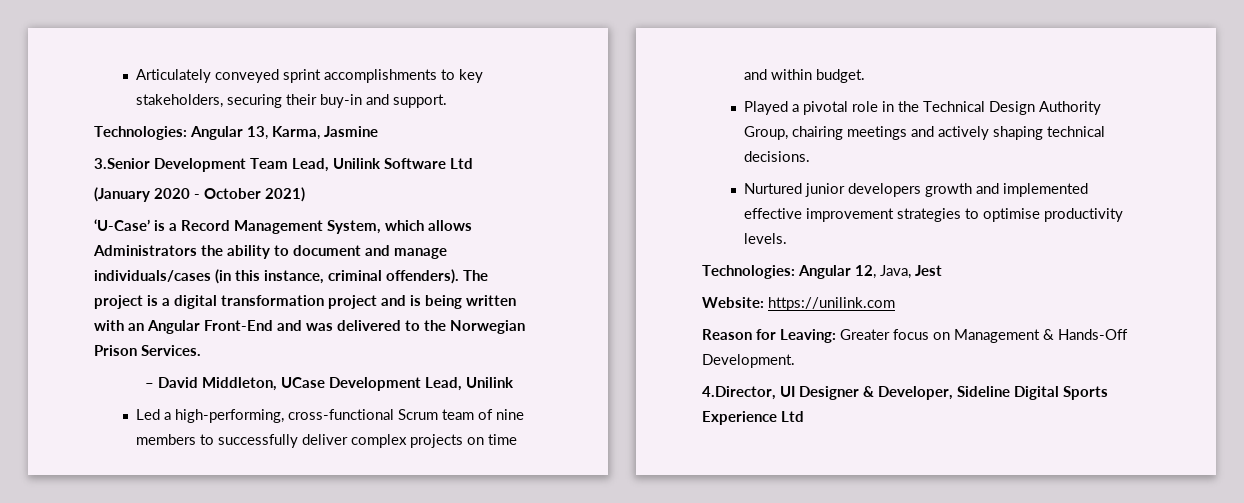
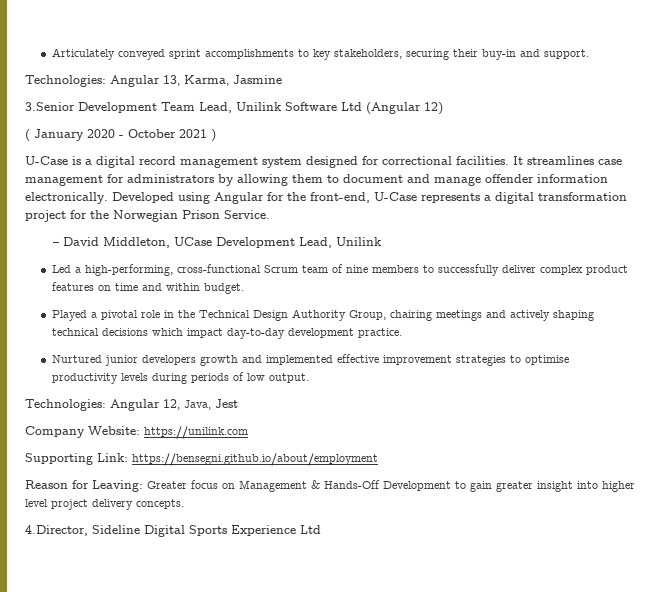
[94,187,305,202] [94,219,472,234] [93,245,447,259] [94,269,488,284] [94,295,516,309] [94,320,420,334] // (January 2020 - October 2021) // ‘U-Case’ is a Record Management System, which allows Administrators the ability to document and manage individuals/cases (in this instance, criminal offenders). The project is a digital transformation project and is being written with an Angular Front-End and was delivered to -> [366,102,443,115] [25,129,216,142] [25,156,622,168] [25,174,608,186] [25,192,627,204] [25,210,87,222] (Angular 12) // ( January 2020 - October 2021 ) // U-Case is a digital record management system designed for correctional facilities. It streamlines case management for administrators by allowing them to document and manage offender information electronically. Developed using Angular for the front-end, U-Case represents a digital transformation project for
[141,345,201,356] Services. -> [224,210,270,219] Service.
[409,434,463,448] projects -> [585,265,628,275] [51,282,94,291] product features
[743,151,810,162] decisions. -> [101,328,402,339] decisions which impact day-to-day development practice.
[743,233,787,244] levels. -> [120,372,309,384] levels during periods of low output.
(942, 270) none -> [25,426,85,438] Company
(895, 304) none -> [25,453,378,466] // Supporting Link: https://bensegni.github.io/about/employment
[702,354,795,368] [702,386,953,400] Development. // 4.Director, UI Designer & Developer, -> [383,481,635,492] [25,499,184,510] [25,525,88,536] Development to gain greater insight into higher level project delivery concepts. // 4.Director,

